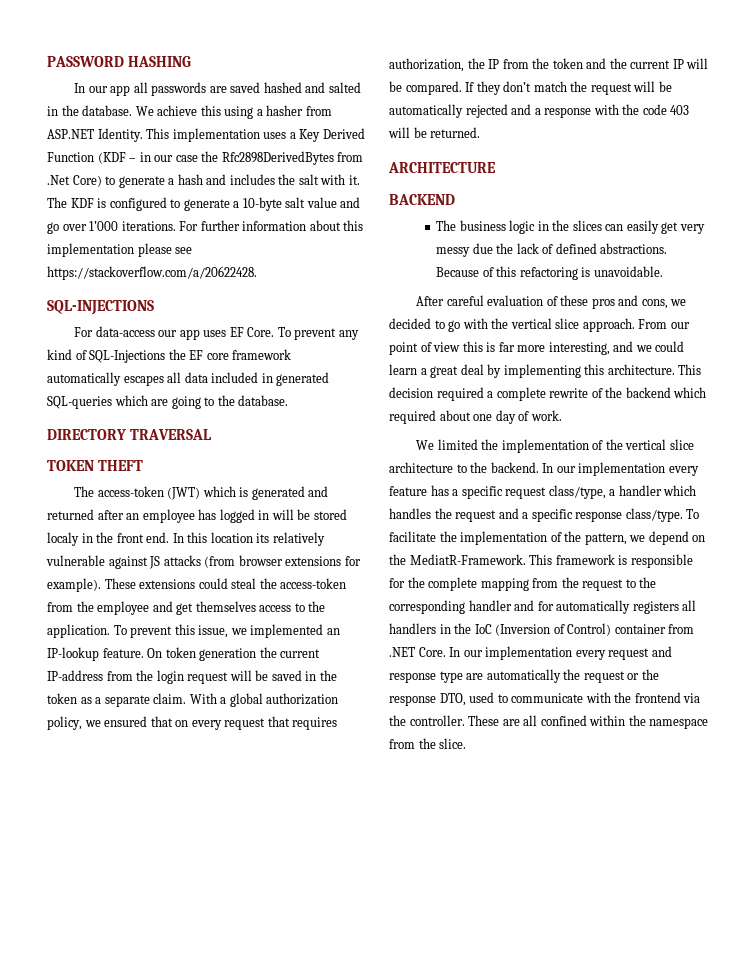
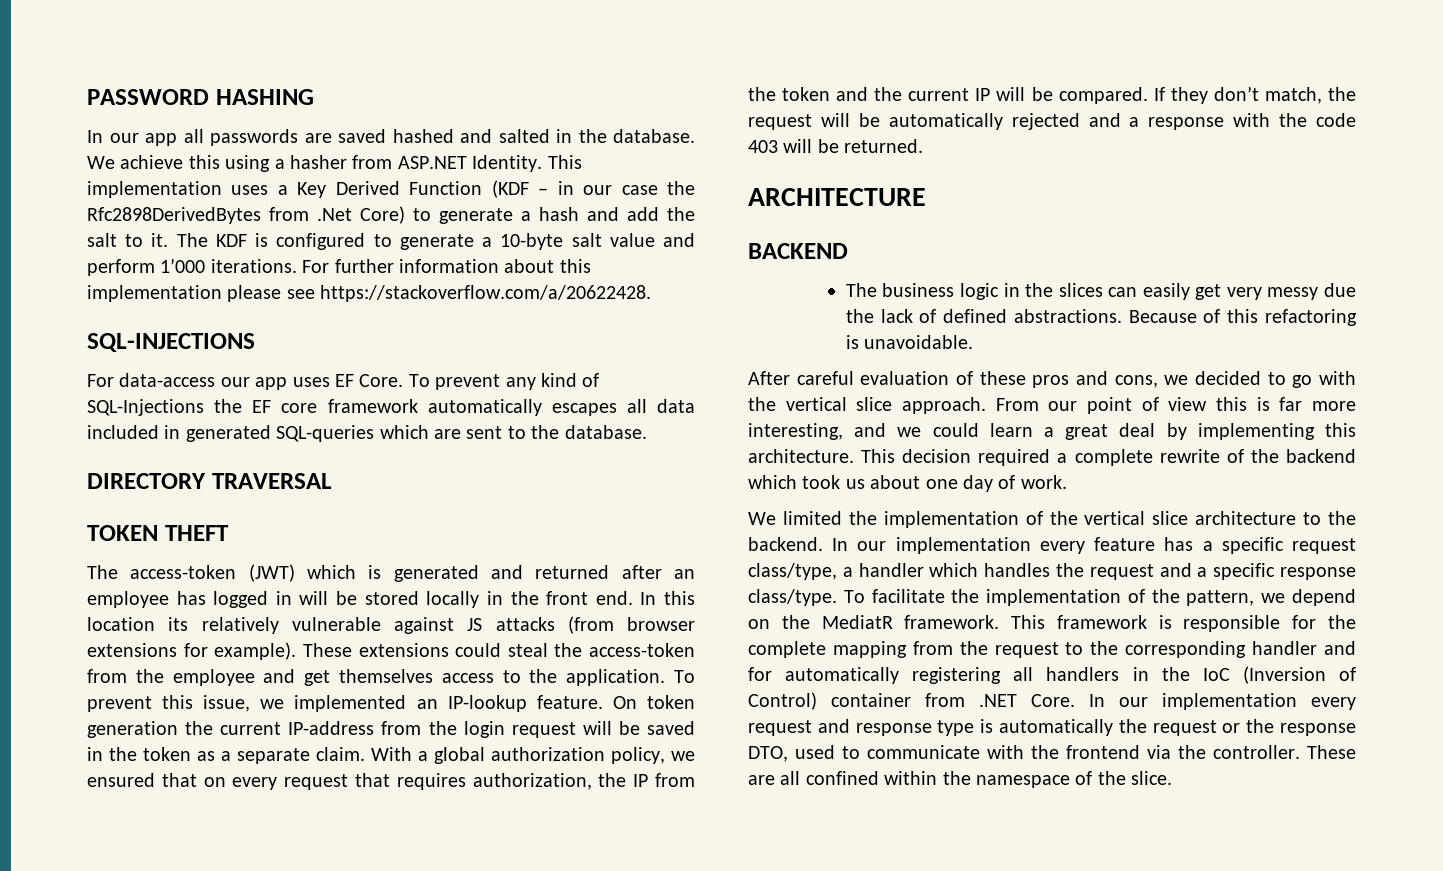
[229,174,275,185] includes -> [627,207,659,221] add
[320,174,346,185] with -> [125,234,144,247] to
[47,222,87,234] go over -> [87,259,155,276] perform
[171,396,201,409] going -> [466,426,503,439] sent
[47,532,79,546] localy -> [426,591,480,608] locally
[533,81,567,92] match -> [1264,87,1322,104] match,
[389,410,436,424] required -> [802,475,865,489] took us
[409,554,526,565] MediatR-Framework. -> [821,615,1000,629] MediatR framework.
[632,601,679,614] registers -> [912,667,1002,684] registering
[466,673,484,680] are -> [980,719,994,733] is
[389,739,415,749] from -> [1075,771,1093,785] of

